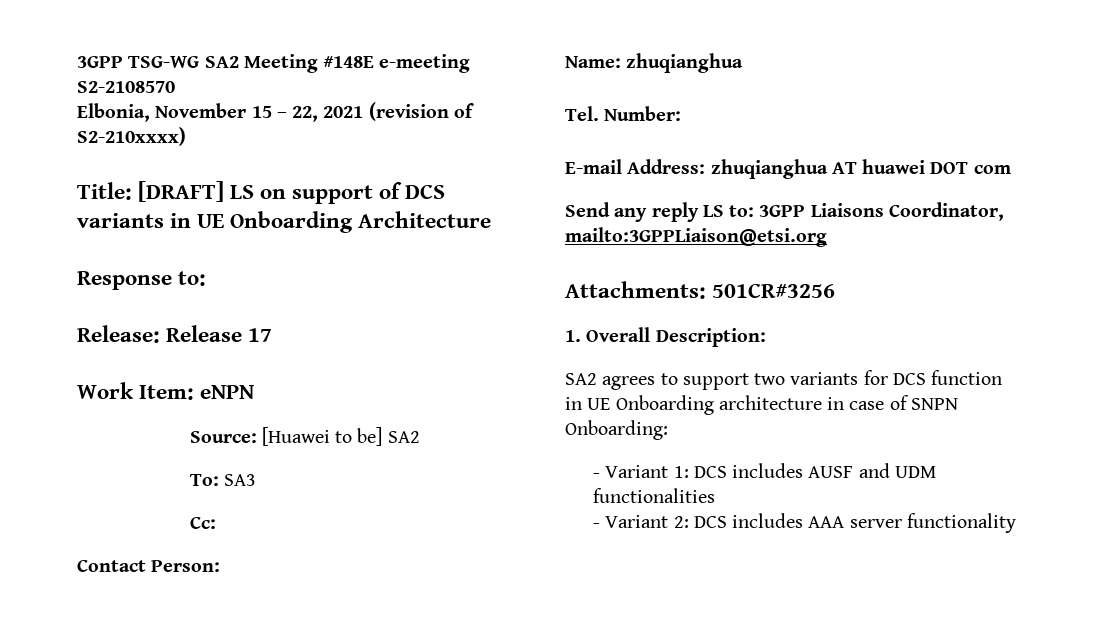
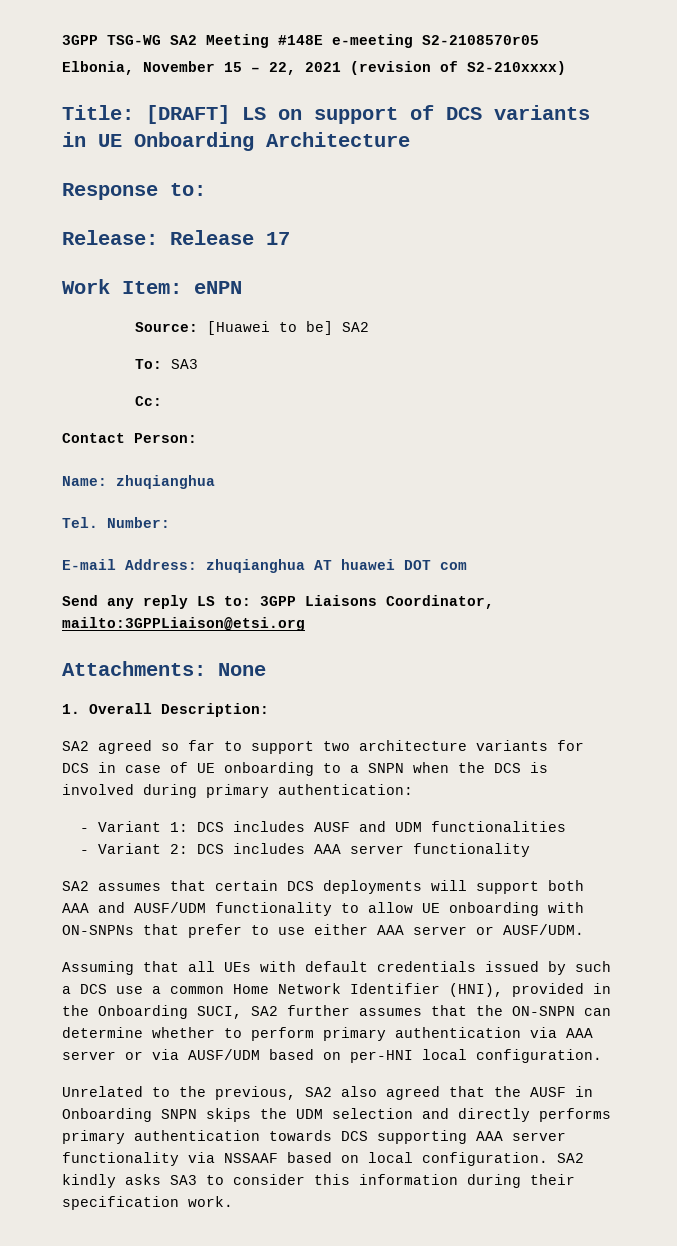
[77,81,175,93] S2-2108570 -> [422,35,539,45] S2-2108570r05
[565,281,836,299] Attachments: 501CR#3256 -> [62,661,266,676] Attachments: None
[602,376,656,390] agrees -> [98,740,215,754] agreed so far
(786, 379) none -> [359,740,467,751] architecture
[931,370,1003,385] [565,395,958,415] [565,420,668,440] function in UE Onboarding architecture in case of SNPN Onboarding: -> [98,762,548,776] [62,784,413,798] in case of UE onboarding to a SNPN when the DCS is involved during primary authentication:
(1016, 523) none -> [62,880,584,894] [62,902,584,916] [62,924,584,938] [62,961,611,975] [62,983,611,997] [62,1005,611,1019] [62,1027,593,1041] [62,1049,602,1063] [62,1086,593,1100] [62,1108,611,1122] [62,1130,566,1144] [62,1152,584,1166] [62,1174,575,1188] [62,1196,233,1210] // SA2 assumes that certain DCS deployments will support both AAA and AUSF/UDM functionality to allow UE onboarding with ON-SNPNs that prefer to use either AAA server or AUSF/UDM. // Assuming that all UEs with default credentials issued by such a DCS use a common Home Network Identifier (HNI), provided in the Onboarding SUCI, SA2 further assumes that the ON-SNPN can determine whether to perform primary authentication via AAA server or via AUSF/UDM based on per-HNI local configuration. // Unrelated to the previous, SA2 also agreed that the AUSF in Onboarding SNPN skips the UDM selection and directly performs primary authentication towards DCS supporting AAA server functionality via NSSAAF based on local configuration. SA2 kindly asks SA3 to consider this information during their specification work.

